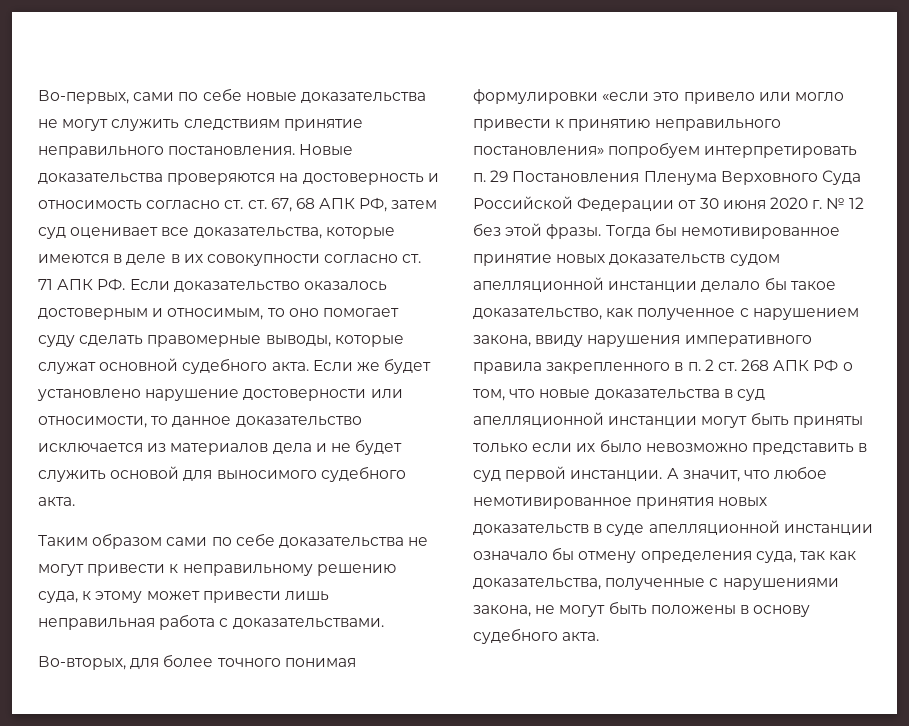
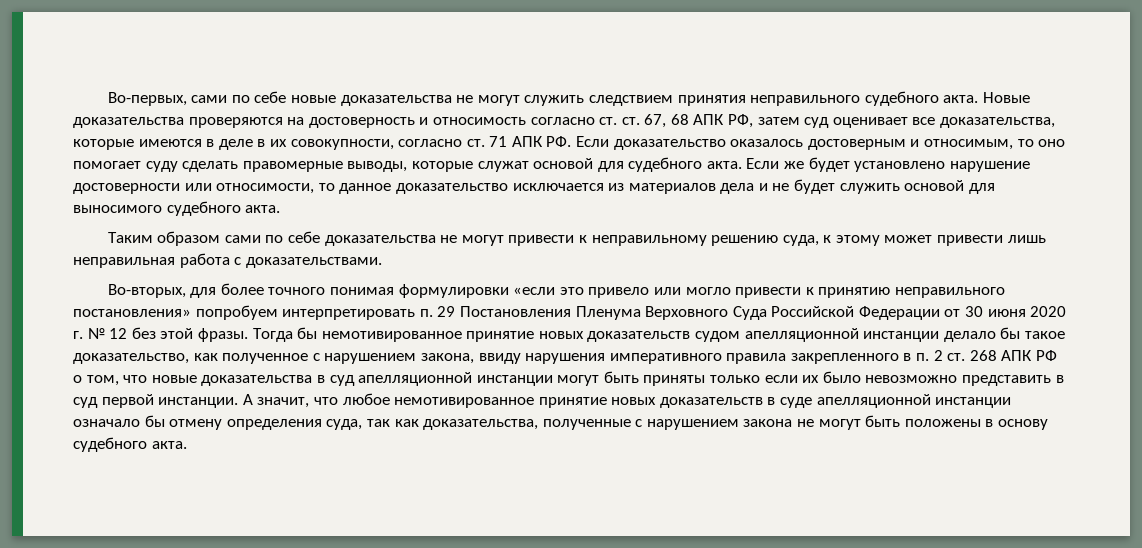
[183,119,363,131] [38,146,296,158] следствиям принятие неправильного постановления. -> [588,91,979,106] следствием принятия неправильного судебного акта.
[206,254,320,266] совокупности -> [290,139,394,150] совокупности,
[99,358,179,371] основной -> [533,158,624,172] основой для
[636,497,715,509] принятия -> [538,397,607,408] принятие
[722,578,839,590] [473,605,531,617] нарушениями закона, -> [646,419,793,430] нарушением закона

